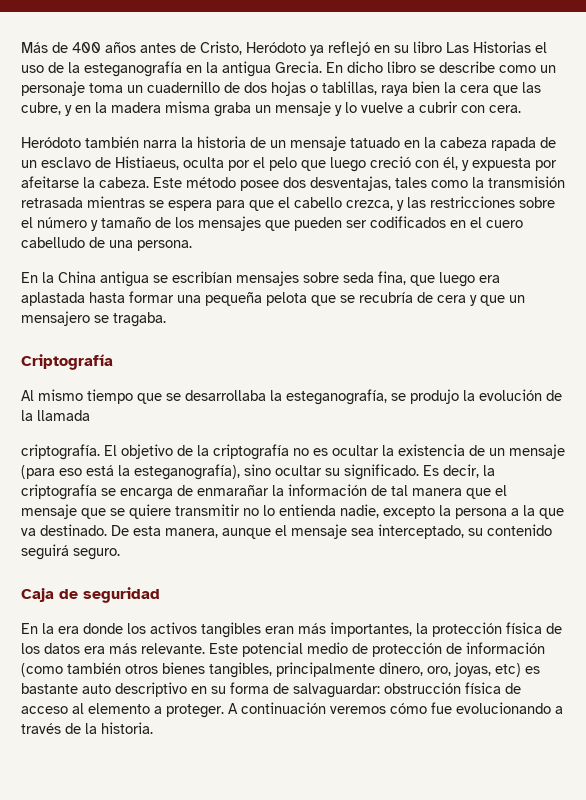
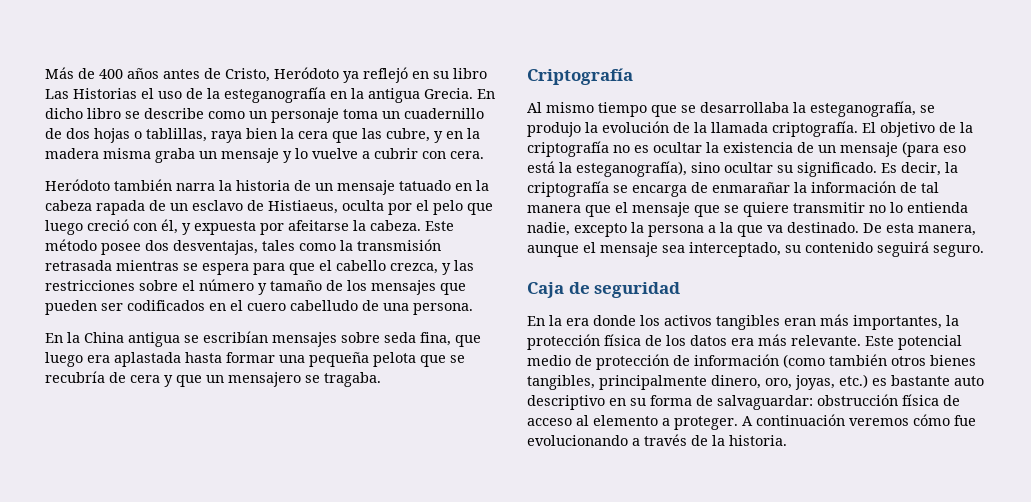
(90, 415) // -> (768, 127) none
[495,663,521,677] etc) -> [839,374,868,388] etc.)

